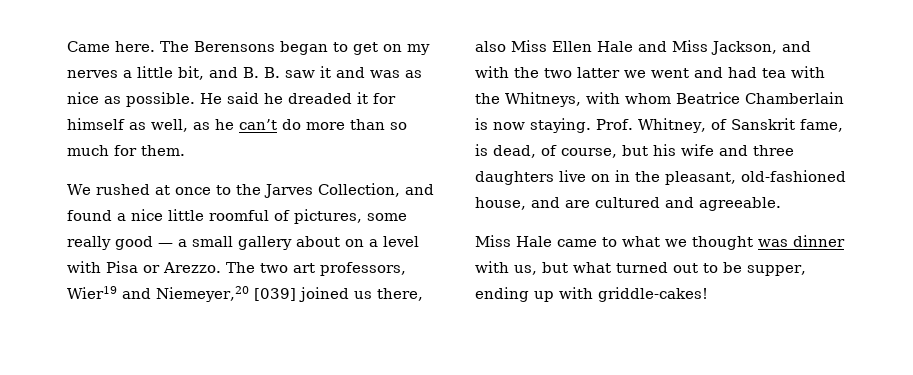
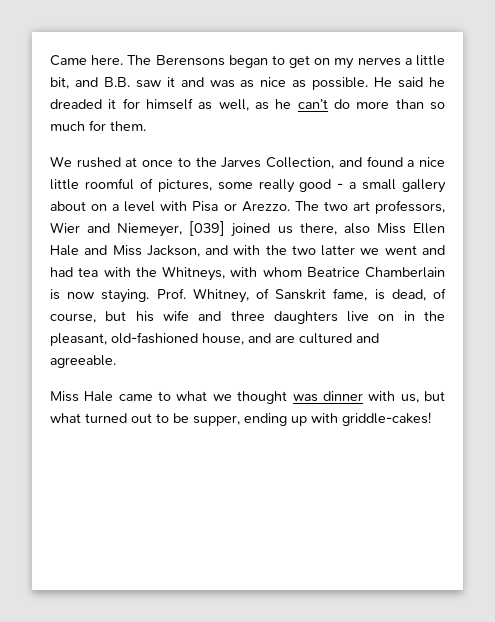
[243,67,280,78] B. B. -> [103,77,130,87] B.B.
[158,243,173,247] — -> [337,183,344,189] -
[67,286,249,302] Wier19 and Niemeyer,20 -> [50,222,183,237] Wier and Niemeyer,

